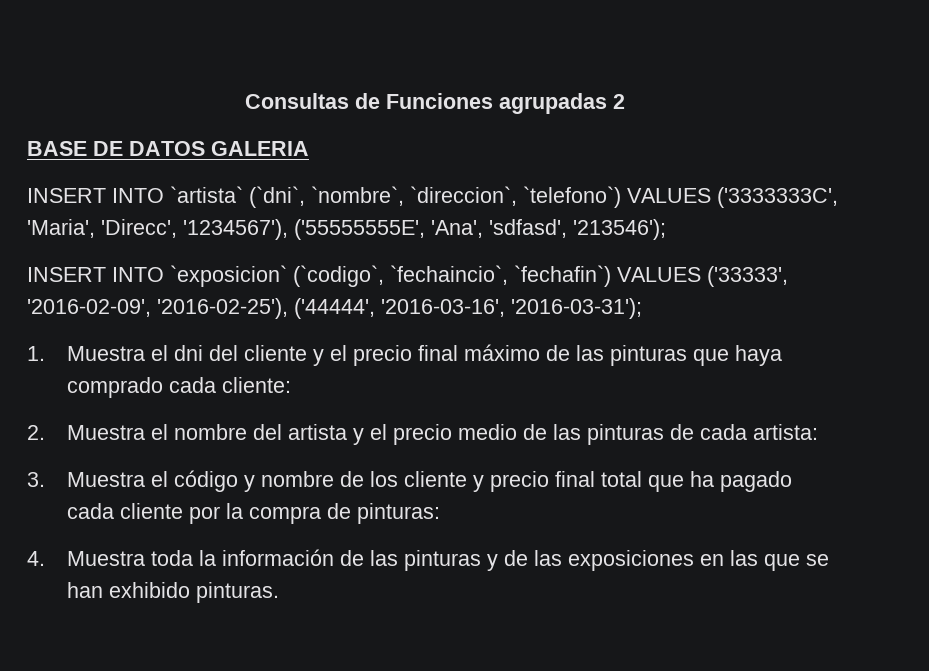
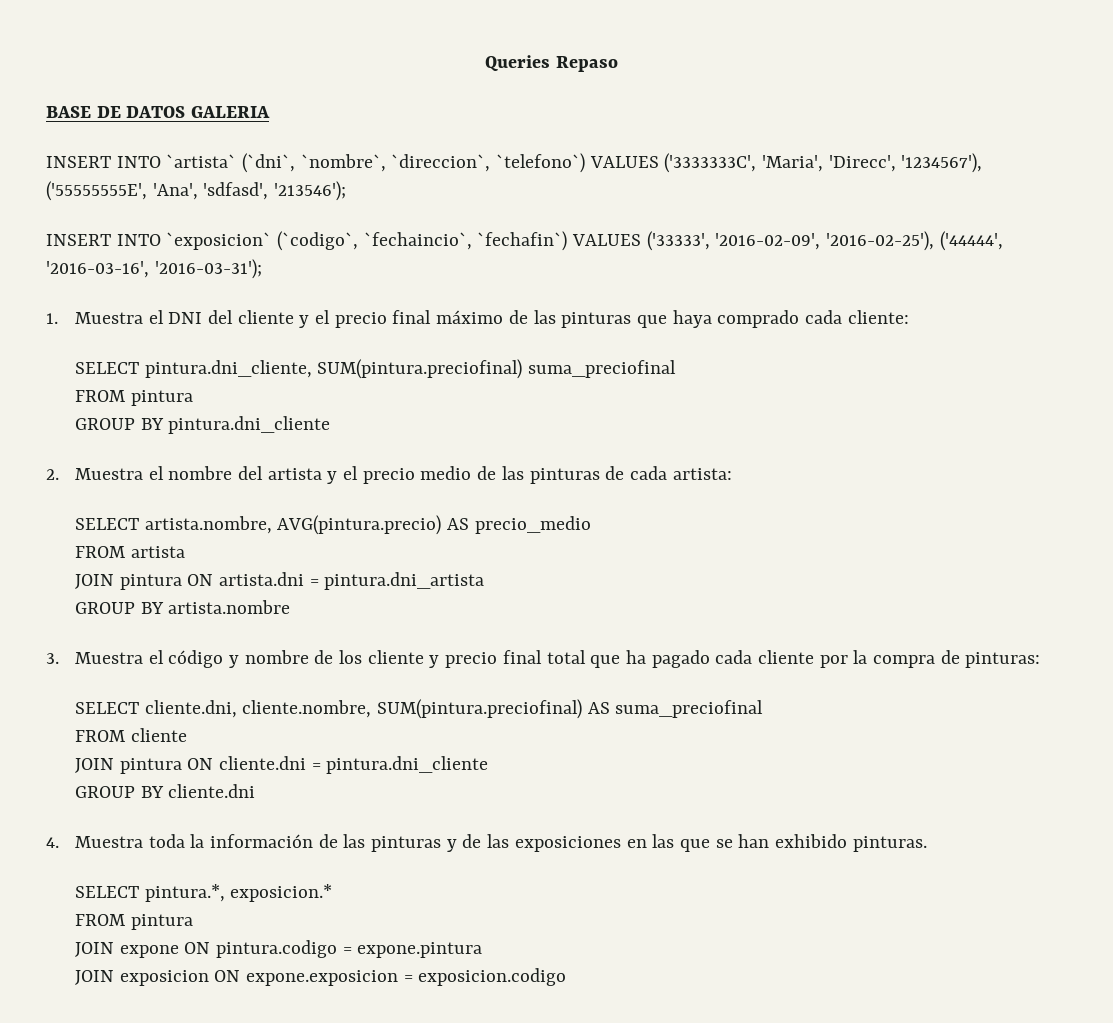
[244,93,625,114] Consultas de Funciones agrupadas 2 -> [485,55,618,72] Queries Repaso
[173,345,203,361] dni -> [168,312,203,324] DNI
(291, 385) none -> [75,359,677,379] [75,390,193,406] [75,416,331,434] // SELECT pintura.dni_cliente, SUM(pintura.preciofinal) suma_preciofinal // FROM pintura // GROUP BY pintura.dni_cliente
(818, 432) none -> [75,515,591,535] [75,546,185,558] [75,572,485,590] [75,600,291,614] // SELECT artista.nombre, AVG(pintura.precio) AS precio_medio // FROM artista // JOIN pintura ON artista.dni = pintura.dni_artista // GROUP BY artista.nombre
(440, 513) none -> [75,699,764,719] [75,728,187,742] [75,756,489,774] [75,784,256,798] // SELECT cliente.dni, cliente.nombre, SUM(pintura.preciofinal) AS suma_preciofinal // FROM cliente // JOIN pintura ON cliente.dni = pintura.dni_cliente // GROUP BY cliente.dni
(279, 592) none -> [75,884,333,902] [75,914,193,930] [75,940,483,958] [75,968,567,986] // SELECT pintura.*, exposicion.* // FROM pintura // JOIN expone ON pintura.codigo = expone.pintura // JOIN exposicion ON expone.exposicion = exposicion.codigo

